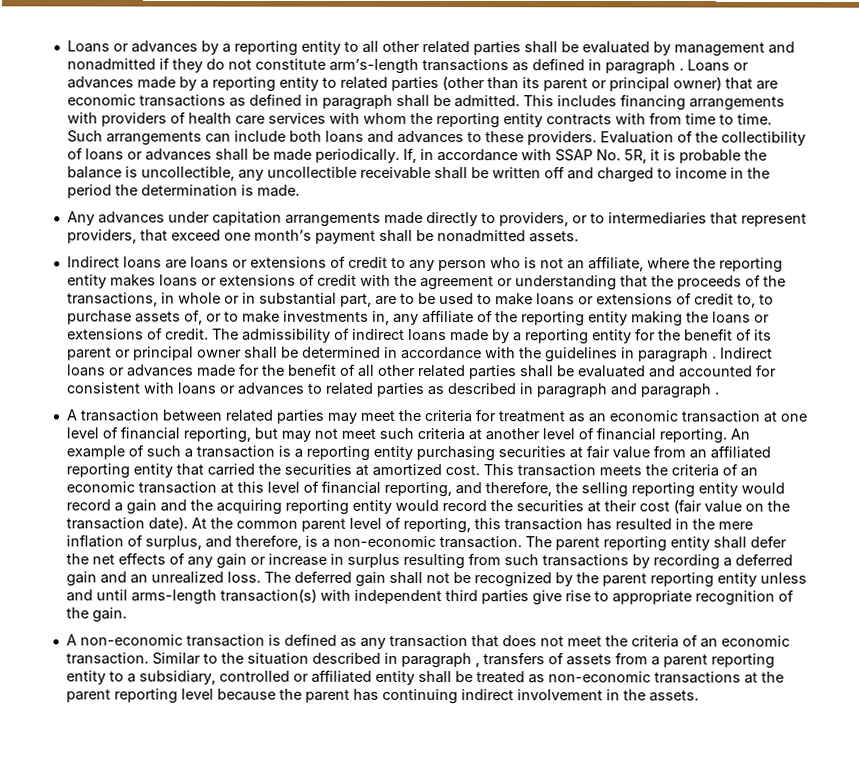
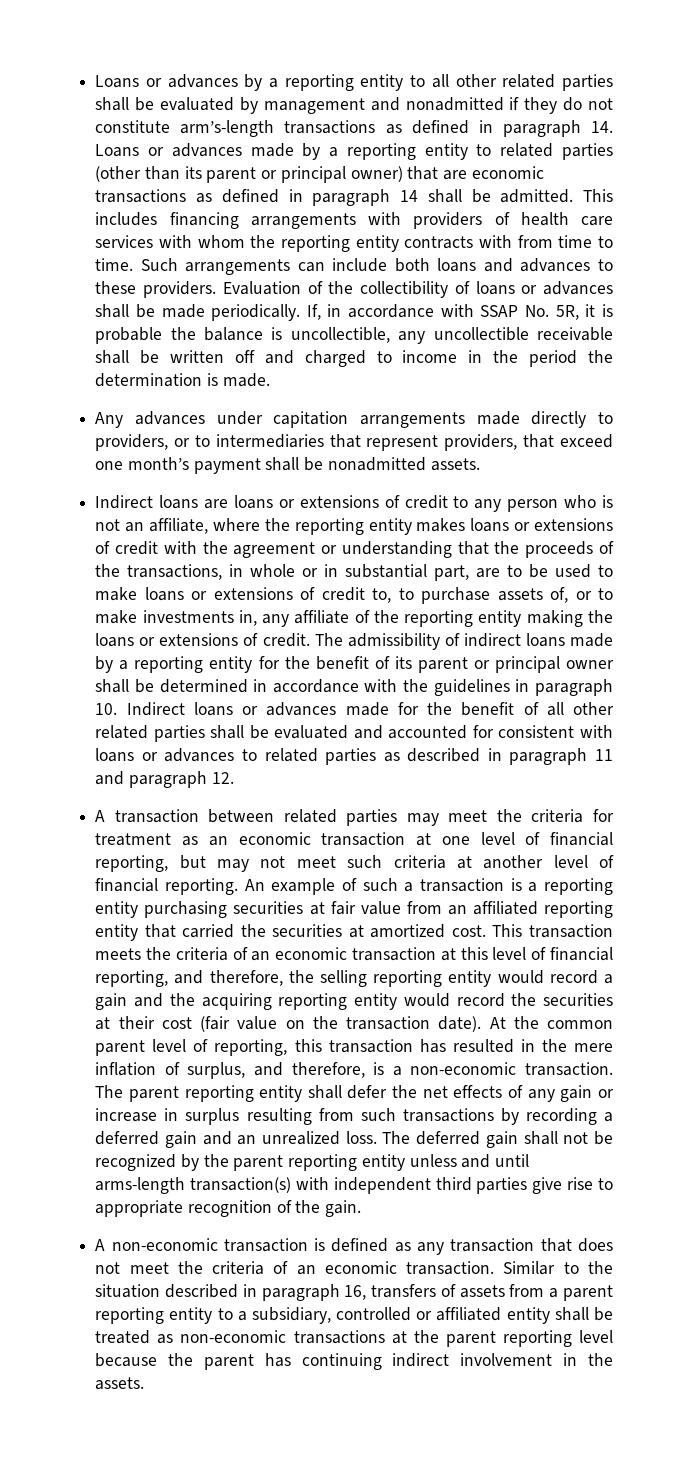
[678,68,684,71] . -> [590,121,613,133] 14.
(393, 102) none -> [400,190,418,202] 14
[711,356,717,359] . -> [95,703,118,715] 10.
(608, 391) none -> [595,749,613,761] 11
[713,392,719,395] . -> [211,772,234,784] 12.
[474,663,480,668] , -> [344,1285,367,1300] 16,

